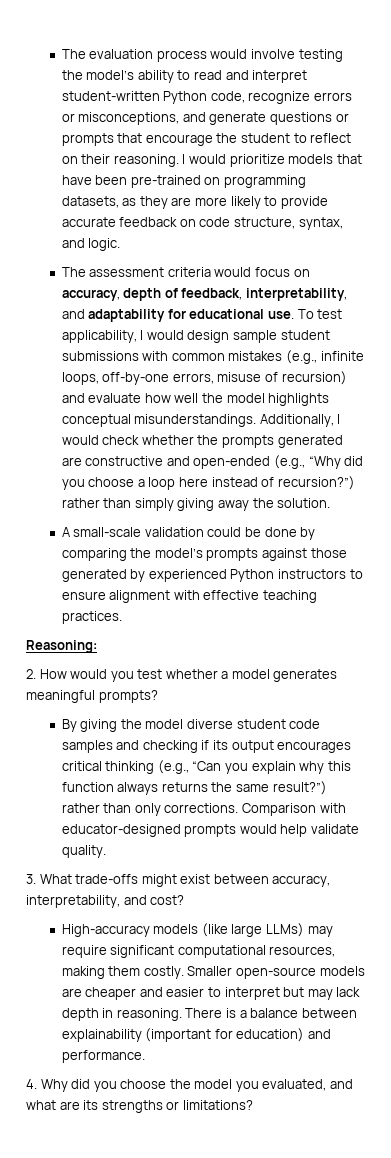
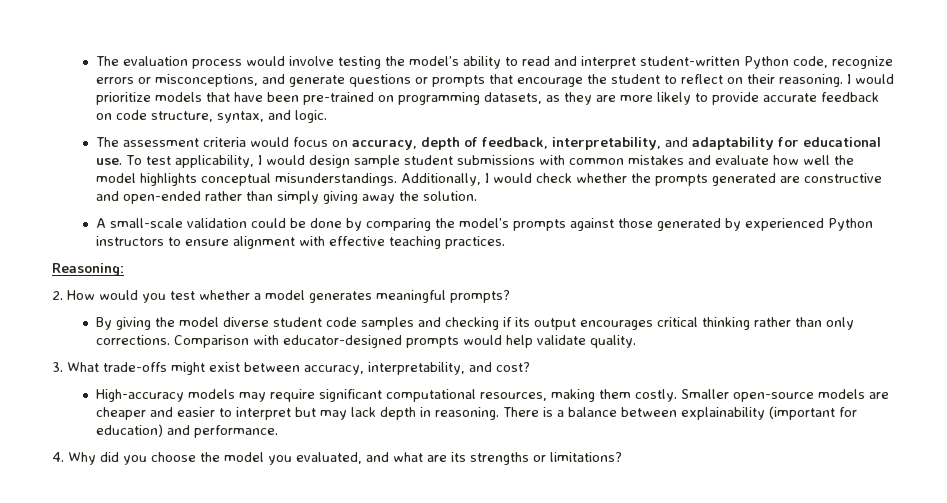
[285,350,364,364] [61,371,347,385] (e.g., infinite loops, off-by-one errors, misuse of recursion) -> (685, 160) none
[273,455,364,469] [61,476,355,490] (e.g., “Why did you choose a loop here instead of recursion?”) -> (202, 197) none
[157,760,351,774] [61,781,327,795] (e.g., “Can you explain why this function always returns the same result?”) -> (751, 323) none
[201,923,304,937] (like large LLMs) -> (236, 394) none

